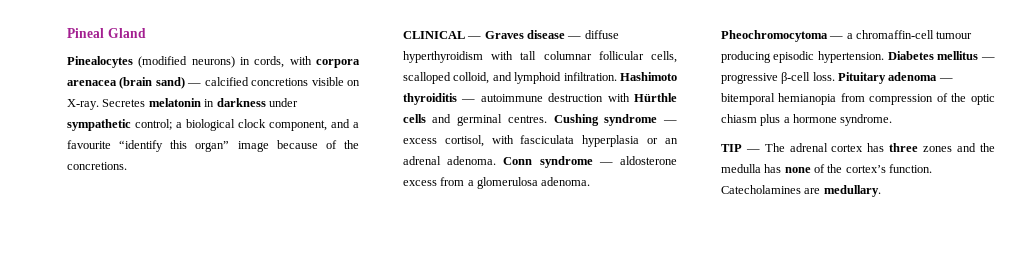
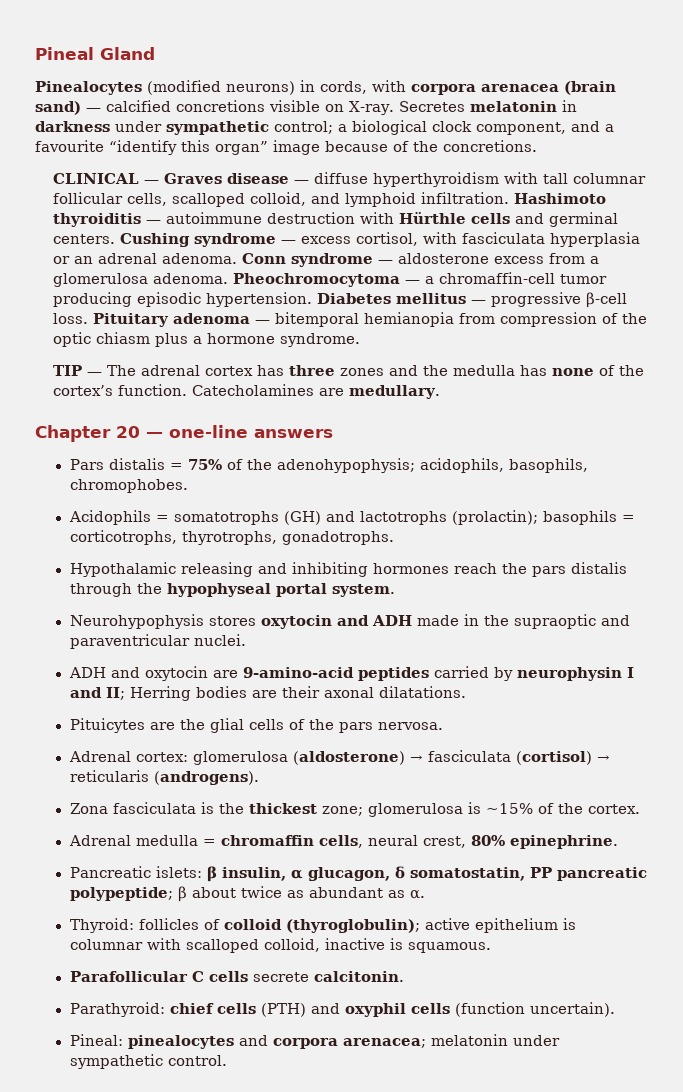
[507,115,547,123] centres. -> [53,234,116,244] centers.
[936,31,973,39] tumour -> [560,274,608,284] tumor
(881, 191) none -> [35,425,333,442] [69,458,588,473] [69,479,188,493] [68,510,635,525] [69,530,394,545] [69,562,627,577] [69,583,395,597] [69,614,630,629] [69,634,246,649] [68,666,634,681] [69,686,466,701] [69,718,443,733] [68,750,610,765] [69,770,259,785] [69,802,640,817] [68,835,618,849] [69,866,647,882] [69,886,425,902] [69,918,576,933] [69,938,491,953] [69,971,404,982] [69,1002,615,1017] [69,1034,560,1049] [69,1054,227,1069] // Chapter 20 — one-line answers // Pars distalis = 75% of the adenohypophysis; acidophils, basophils, chromophobes. // Acidophils = somatotrophs (GH) and lactotrophs (prolactin); basophils = corticotrophs, thyrotrophs, gonadotrophs. // Hypothalamic releasing and inhibiting hormones reach the pars distalis through the hypophyseal portal system. // Neurohypophysis stores oxytocin and ADH made in the supraoptic and paraventricular nuclei. // ADH and oxytocin are 9-amino-acid peptides carried by neurophysin I and II; Herring bodies are their axonal dilatations. // Pituicytes are the glial cells of the pars nervosa. // Adrenal cortex: glomerulosa (aldosterone) → fasciculata (cortisol) → reticularis (androgens). // Zona fasciculata is the thickest zone; glomerulosa is ~15% of the cortex. // Adrenal medulla = chromaffin cells, neural crest, 80% epinephrine. // Pancreatic islets: β insulin, α glucagon, δ somatostatin, PP pancreatic polypeptide; β about twice as abundant as α. // Thyroid: follicles of colloid (thyroglobulin); active epithelium is columnar with scalloped colloid, inactive is squamous. // Parafollicular C cells secrete calcitonin. // Parathyroid: chief cells (PTH) and oxyphil cells (function uncertain). // Pineal: pinealocytes and corpora arenacea; melatonin under sympathetic control.

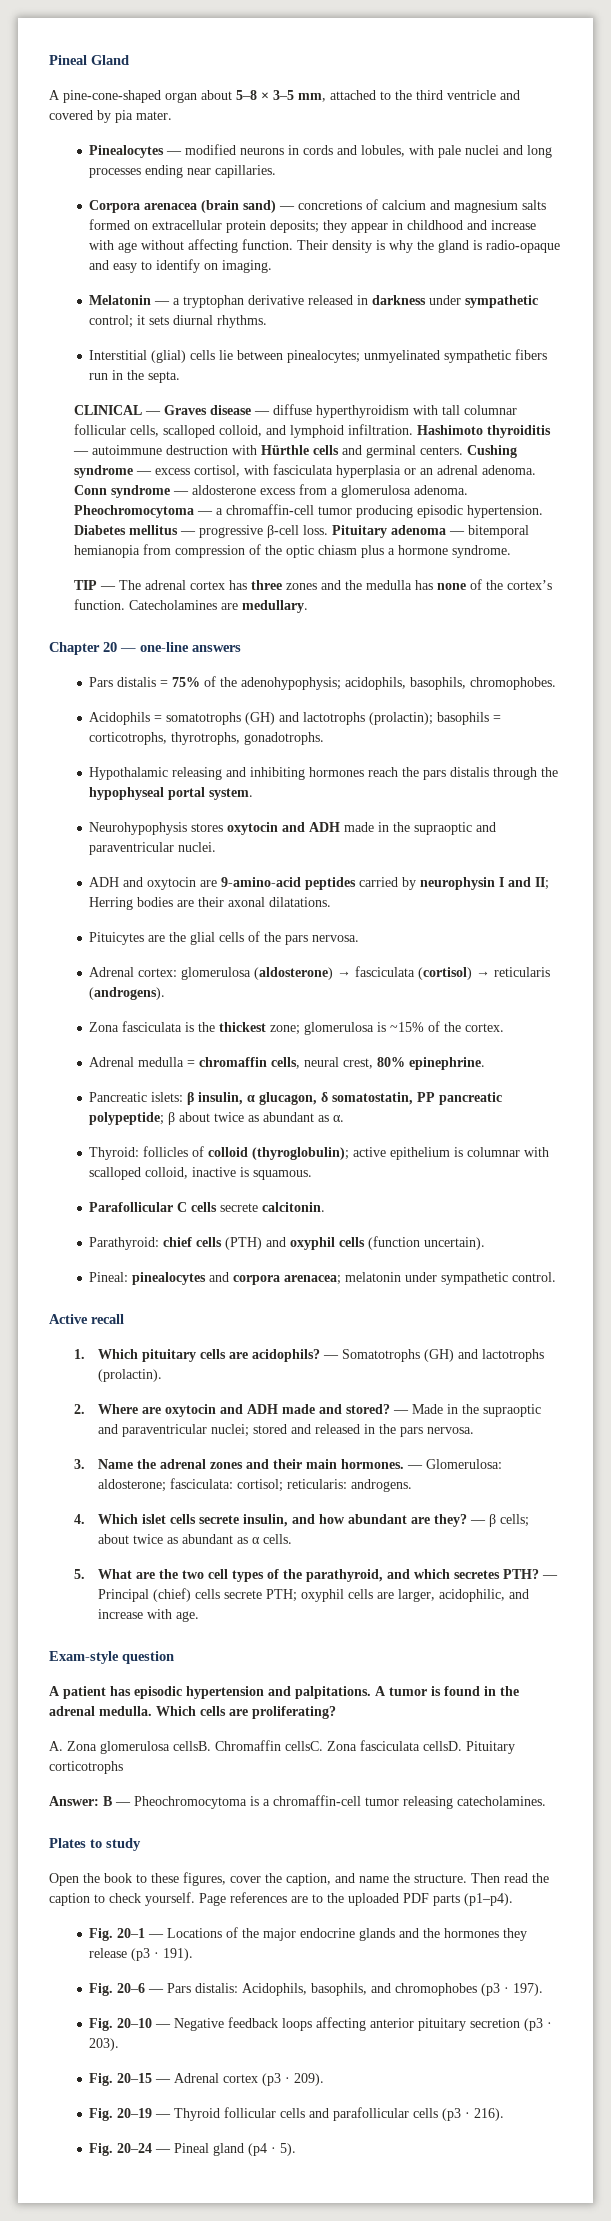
[35,80,616,95] [35,100,557,115] Pinealocytes (modified neurons) in cords, with corpora arenacea (brain sand) — calcified concretions visible on X-ray. Secretes melatonin -> [49,90,520,103] [49,110,172,123] [89,144,553,158] [89,165,277,178] [89,199,547,213] [89,219,537,233] [89,239,561,253] [89,259,273,273] [89,295,354,308] A pine-cone-shaped organ about 5–8 × 3–5 mm, attached to the third ventricle and covered by pia mater. // Pinealocytes — modified neurons in cords and lobules, with pale nuclei and long processes ending near capillaries. // Corpora arenacea (brain sand) — concretions of calcium and magnesium salts formed on extracellular protein deposits; they appear in childhood and increase with age without affecting function. Their density is why the gland is radio-opaque and easy to identify on imaging. // Melatonin — a tryptophan derivative released
[338,120,614,135] [35,140,537,155] a biological clock component, and a favourite “identify this organ” image because of the concretions. -> [137,315,268,328] [89,349,548,363] [89,370,181,383] it sets diurnal rhythms. // Interstitial (glial) cells lie between pinealocytes; unmyelinated sympathetic fibers run in the septa.
(227, 1060) none -> [49,1314,124,1324] [73,1349,545,1362] [98,1369,163,1382] [73,1404,542,1417] [98,1424,475,1437] [73,1459,503,1469] [98,1478,413,1492] [73,1514,530,1527] [98,1534,293,1544] [73,1569,559,1582] [98,1588,530,1602] [98,1609,200,1622] [49,1651,174,1664] [49,1686,519,1699] [49,1706,336,1719] [49,1740,515,1754] [49,1761,123,1774] [49,1795,546,1809] [49,1838,141,1851] [49,1872,549,1886] [49,1892,513,1906] [89,1927,528,1941] [89,1948,194,1961] [89,1983,544,1996] [89,2017,553,2031] [89,2038,120,2051] [89,2073,325,2086] [89,2107,505,2121] [89,2143,297,2156] // Active recall // 1. Which pituitary cells are acidophils? — Somatotrophs (GH) and lactotrophs (prolactin). // 2. Where are oxytocin and ADH made and stored? — Made in the supraoptic and paraventricular nuclei; stored and released in the pars nervosa. // 3. Name the adrenal zones and their main hormones. — Glomerulosa: aldosterone; fasciculata: cortisol; reticularis: androgens. // 4. Which islet cells secrete insulin, and how abundant are they? — β cells; about twice as abundant as α cells. // 5. What are the two cell types of the parathyroid, and which secretes PTH? — Principal (chief) cells secrete PTH; oxyphil cells are larger, acidophilic, and increase with age. // Exam-style question // A patient has episodic hypertension and palpitations. A tumor is found in the adrenal medulla. Which cells are proliferating? // A. Zona glomerulosa cellsB. Chromaffin cellsC. Zona fasciculata cellsD. Pituitary corticotrophs // Answer: B — Pheochromocytoma is a chromaffin-cell tumor releasing catecholamines. // Plates to study // Open the book to these figures, cover the caption, and name the structure. Then read the caption to check yourself. Page references are to the uploaded PDF parts (p1–p4). // Fig. 20–1 — Locations of the major endocrine glands and the hormones they release (p3 · 191). // Fig. 20–6 — Pars distalis: Acidophils, basophils, and chromophobes (p3 · 197). // Fig. 20–10 — Negative feedback loops affecting anterior pituitary secretion (p3 · 203). // Fig. 20–15 — Adrenal cortex (p3 · 209). // Fig. 20–19 — Thyroid follicular cells and parafollicular cells (p3 · 216). // Fig. 20–24 — Pineal gland (p4 · 5).

